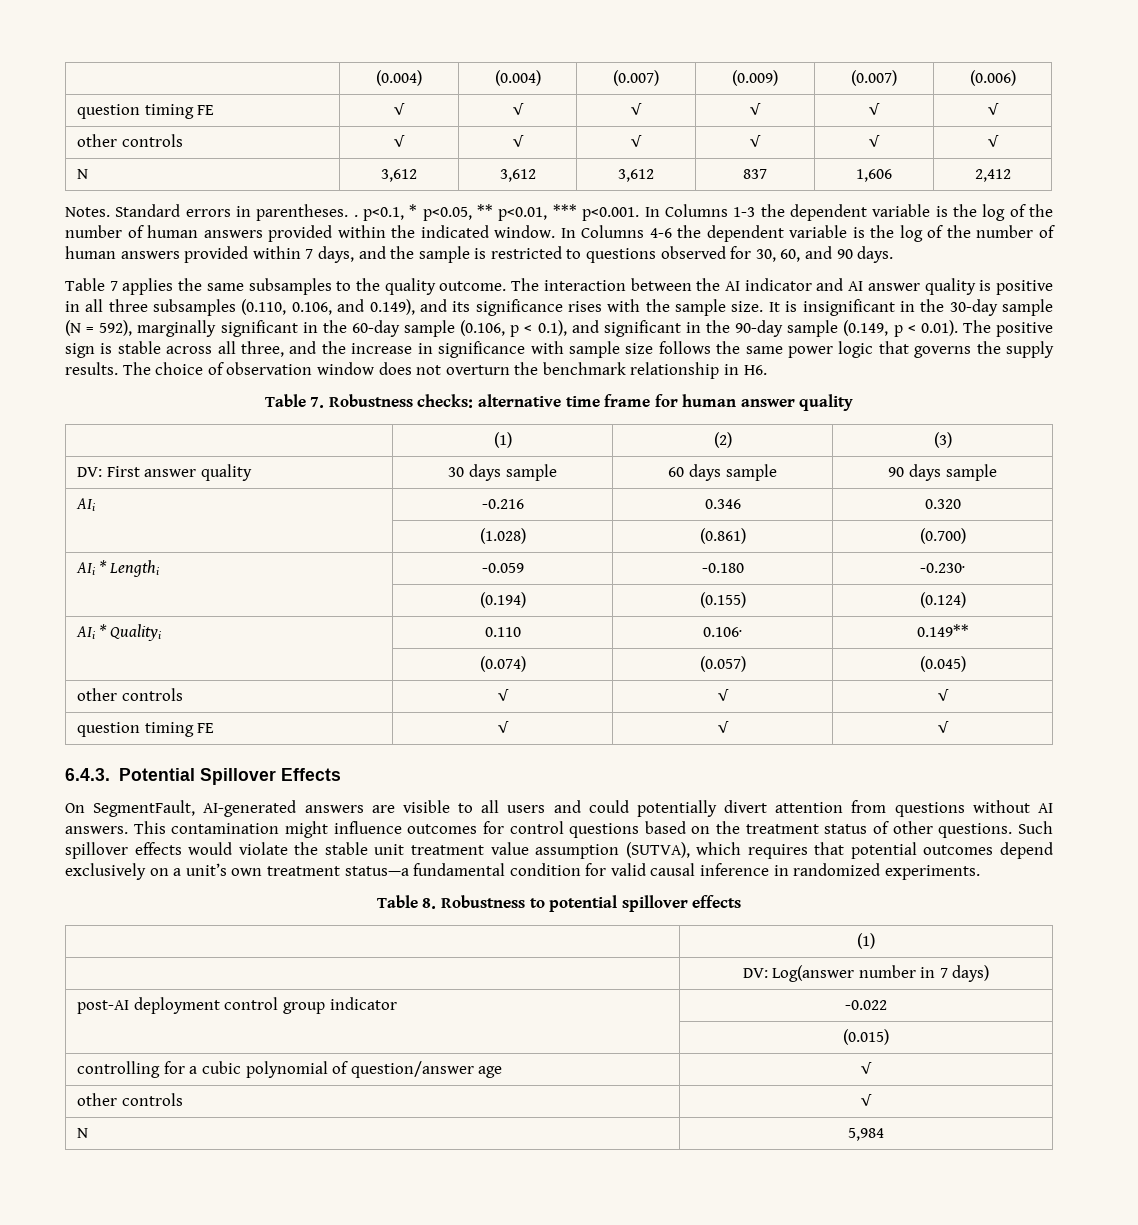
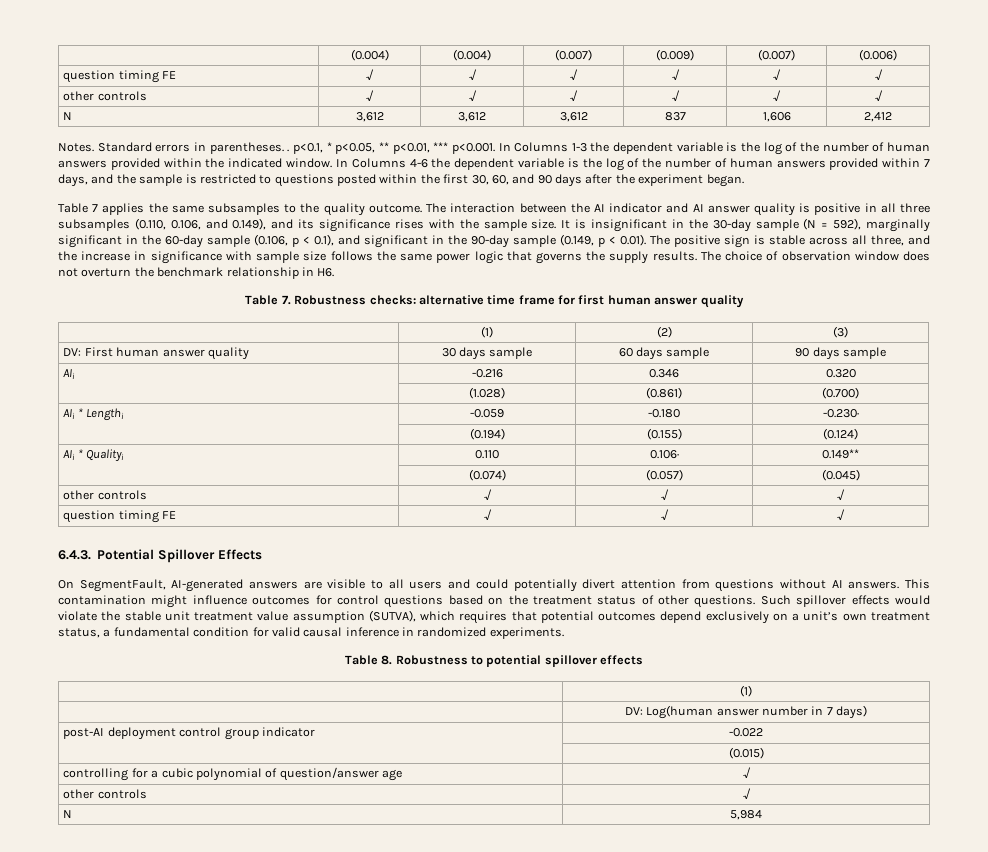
[660,246,894,263] observed for 30, 60, and 90 days. -> [337,174,744,187] posted within the first 30, 60, and 90 days after the experiment began.
(678, 400) none -> [578,295,605,305] first
(140, 471) none -> [116,347,160,357] human
[344,866,409,876] status—a -> [58,628,111,638] status, a
[772,965,855,982] Log(answer -> [646,705,759,719] Log(human answer

